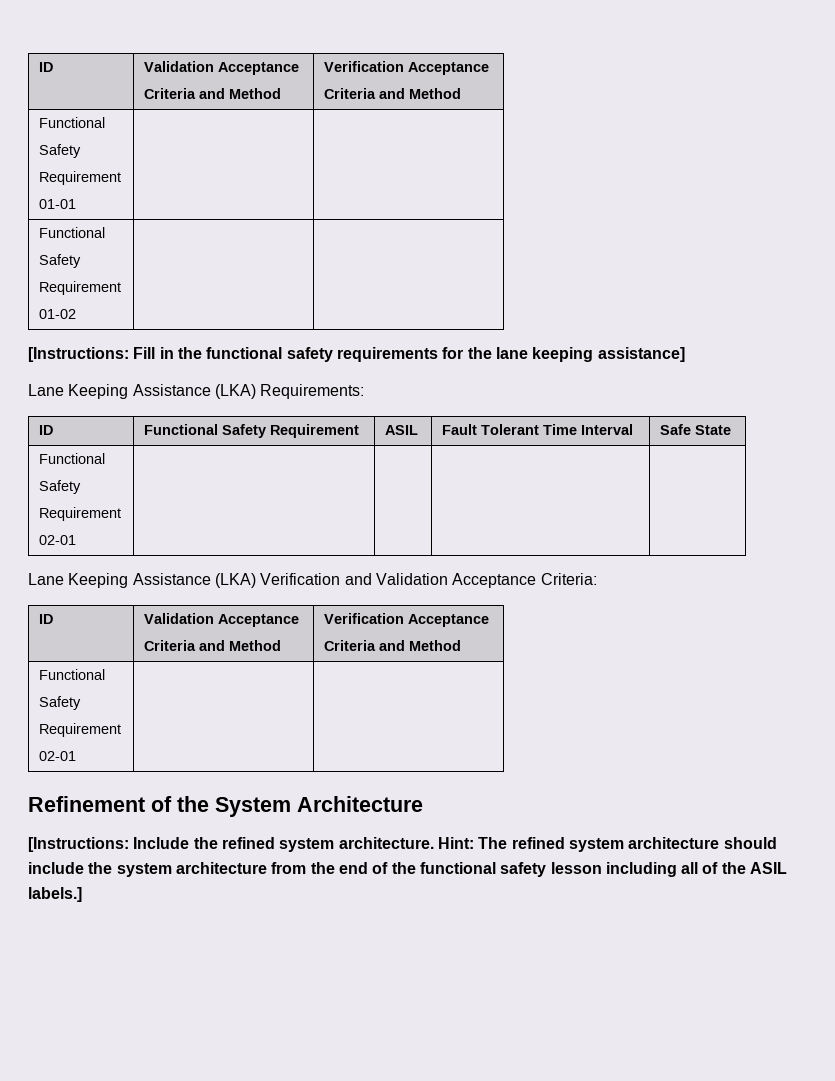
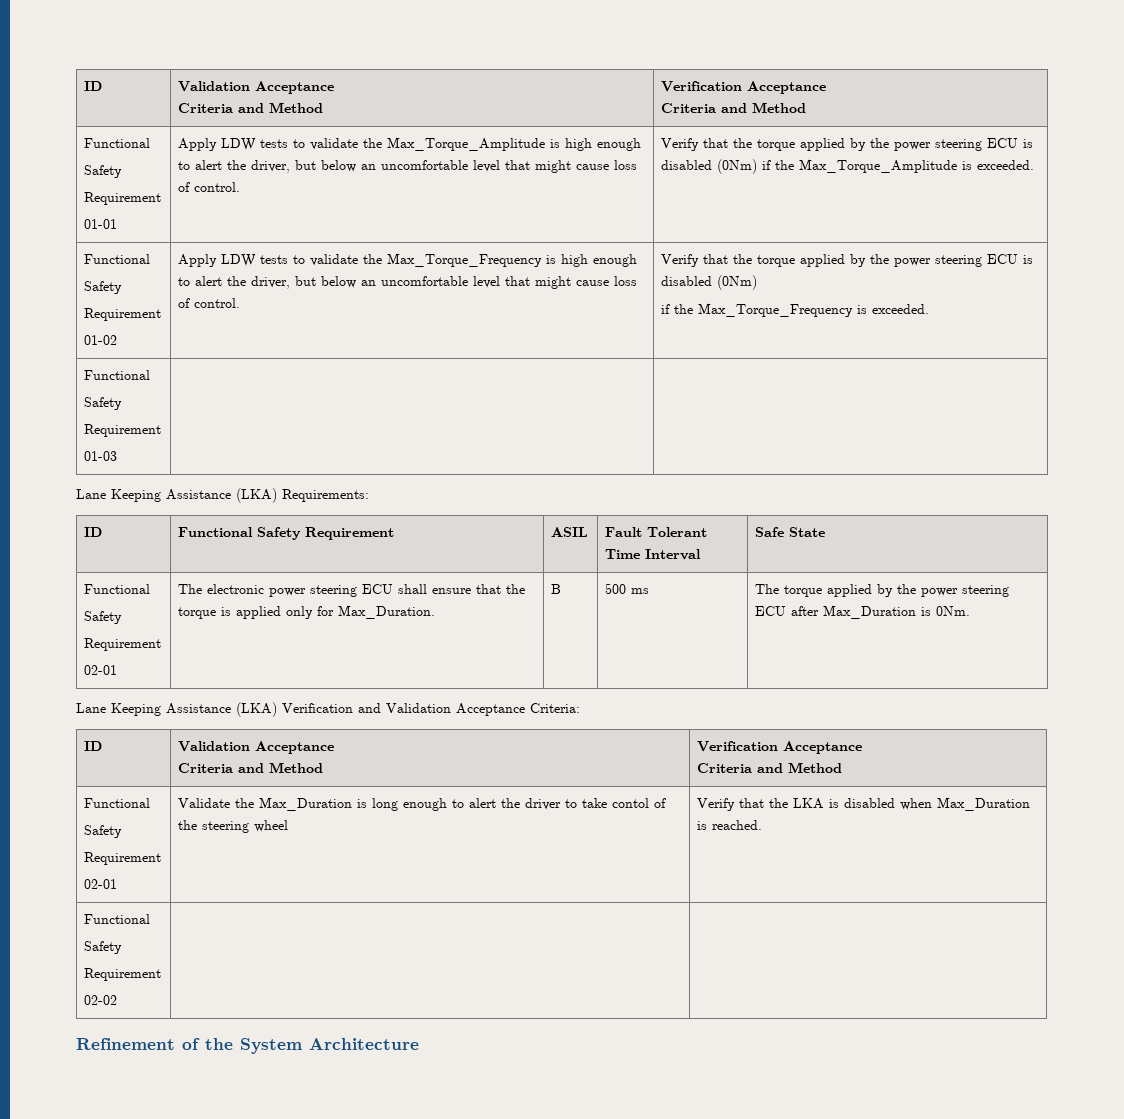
[39,227,106,238] [39,254,82,268] [39,281,122,295] [39,309,77,319] [28,347,685,362] | // Functional // Safety // Requirement // 01-02 | | // [Instructions: Fill in the functional safety requirements for the lane keeping assistance] -> [178,137,642,151] [178,160,638,173] [178,182,241,192] [661,138,1034,151] [661,159,1035,174] [84,254,151,264] [84,281,123,294] [84,308,162,321] [84,335,118,345] [178,253,638,267] [178,276,638,289] [178,298,241,308] [661,254,1034,267] [661,275,758,290] [661,303,930,317] [84,370,151,380] [84,397,123,410] [84,424,162,437] [84,451,118,461] Apply LDW tests to validate the Max_Torque_Amplitude is high enough to alert the driver, but below an uncomfortable level that might cause loss of control. | Verify that the torque applied by the power steering ECU is disabled (0Nm) if the Max_Torque_Amplitude is exceeded. // Functional // Safety // Requirement // 01-02 | Apply LDW tests to validate the Max_Torque_Frequency is high enough to alert the driver, but below an uncomfortable level that might cause loss of control. | Verify that the torque applied by the power steering ECU is disabled (0Nm) // if the Max_Torque_Frequency is exceeded. // Functional // Safety // Requirement // 01-03 | |
(77, 540) | | | -> [178,584,526,597] [178,605,436,619] [551,584,562,594] [605,583,650,594] [755,584,1010,597] [755,605,971,619] The electronic power steering ECU shall ensure that the torque is applied only for Max_Duration. | B | 500 ms | The torque applied by the power steering ECU after Max_Duration is 0Nm.
(77, 756) none -> [178,797,667,811] [178,820,289,833] [697,797,1031,811] [697,820,763,830] [84,914,151,924] [84,941,123,954] [84,968,162,981] [84,995,118,1005] | Validate the Max_Duration is long enough to alert the driver to take contol of the steering wheel | Verify that the LKA is disabled when Max_Duration is reached. // Functional // Safety // Requirement // 02-02
[28,837,777,852] [28,862,788,877] [28,887,82,902] // [Instructions: Include the refined system architecture. Hint: The refined system architecture should include the system architecture from the end of the functional safety lesson including all of the ASIL labels.] -> (419, 1044) none

